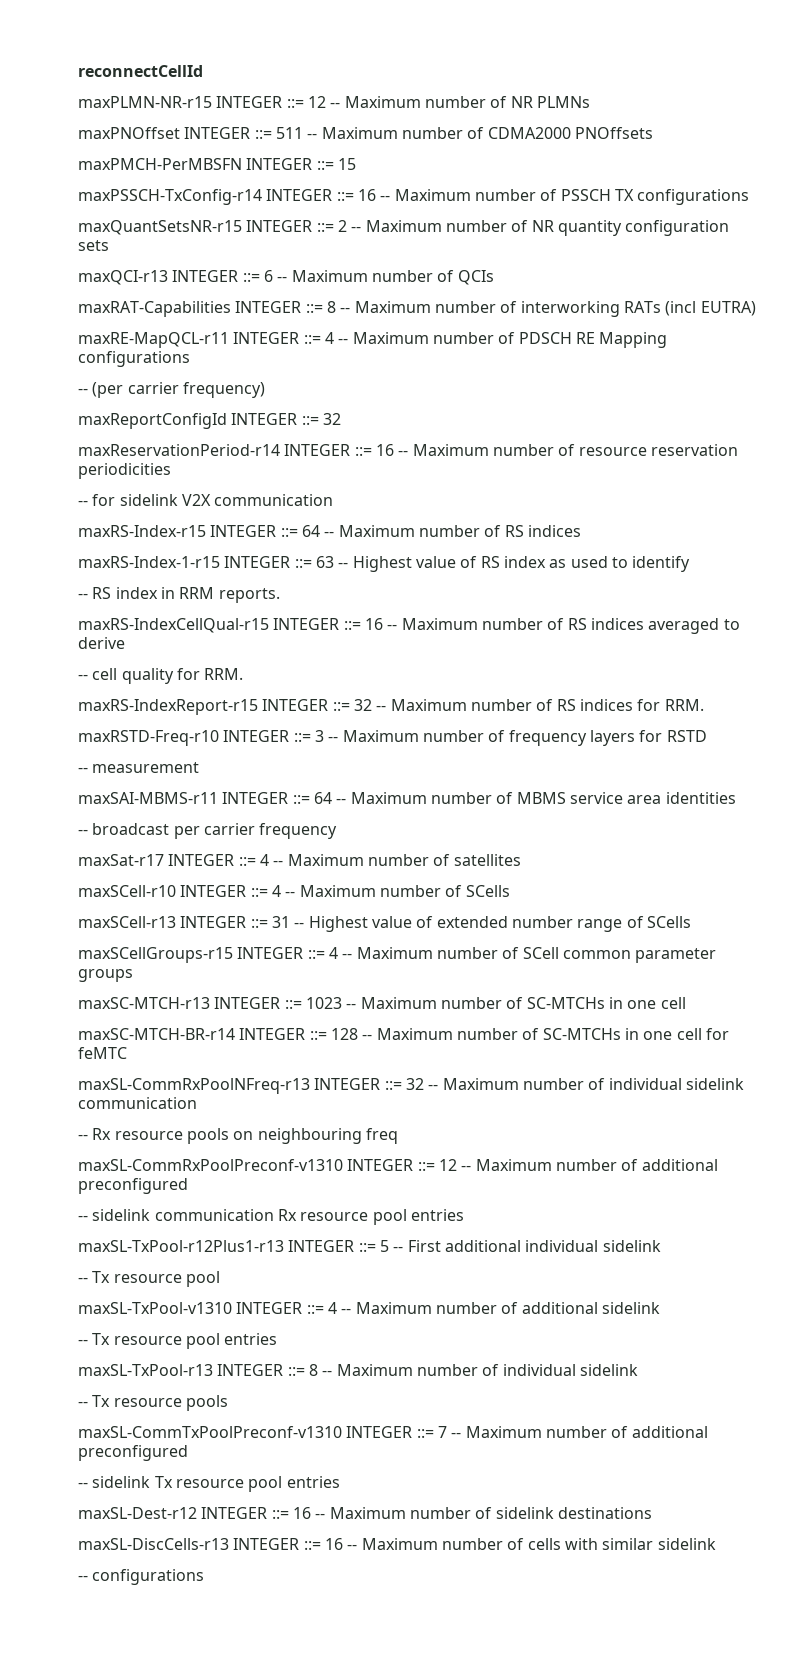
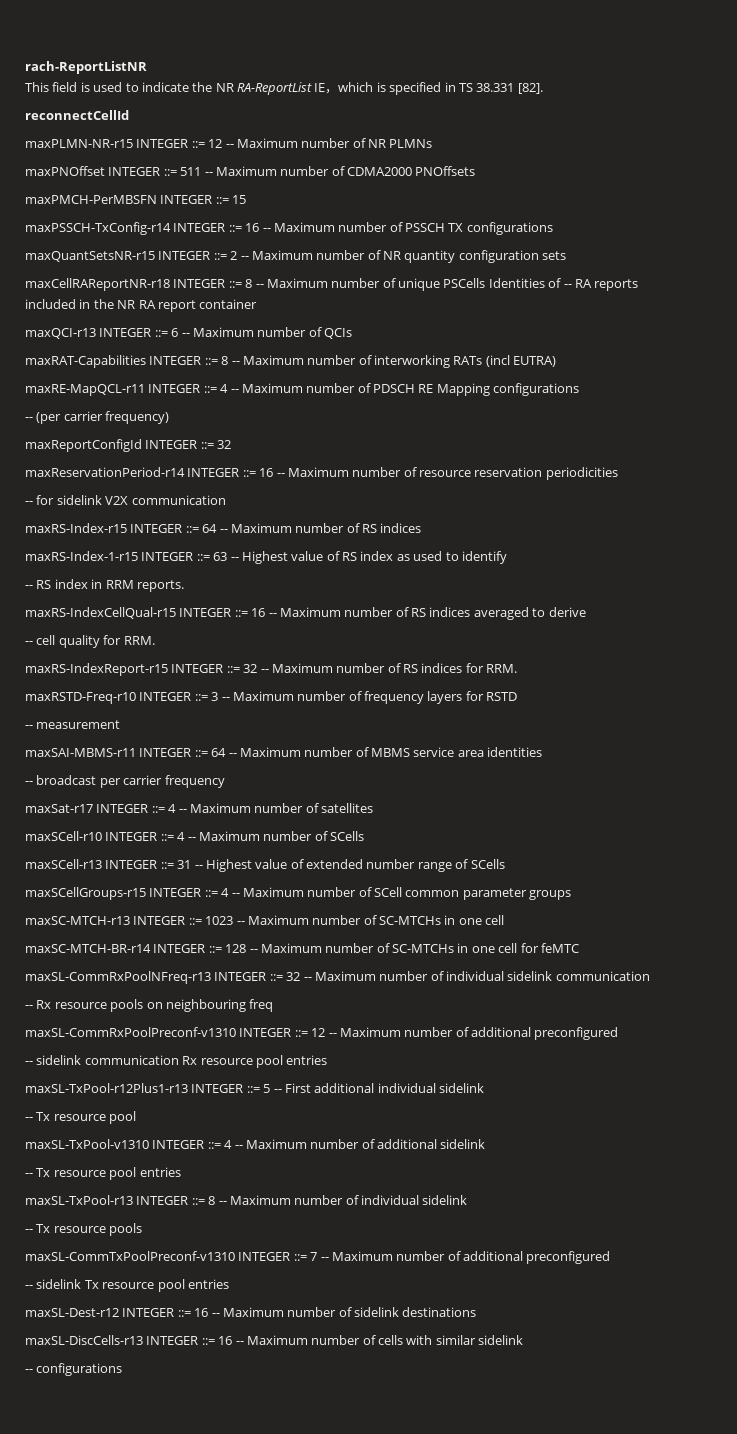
(78, 71) none -> [25,61,147,74] [25,82,543,95] rach-ReportListNR // This field is used to indicate the NR RA-ReportList IE，which is specified in TS 38.331 [82]. //
(109, 245) none -> [25,278,639,291] [25,299,258,312] // maxCellRAReportNR-r18 INTEGER ::= 8 -- Maximum number of unique PSCells Identities of -- RA reports included in the NR RA report container

